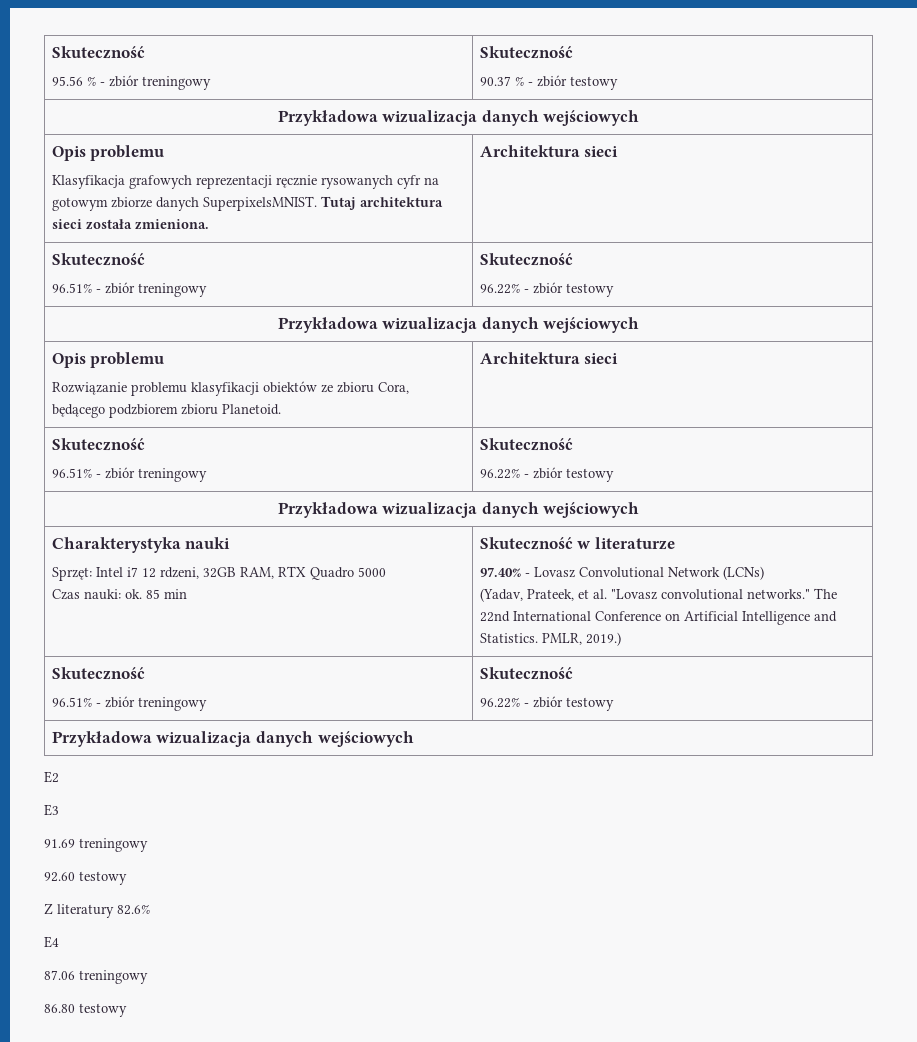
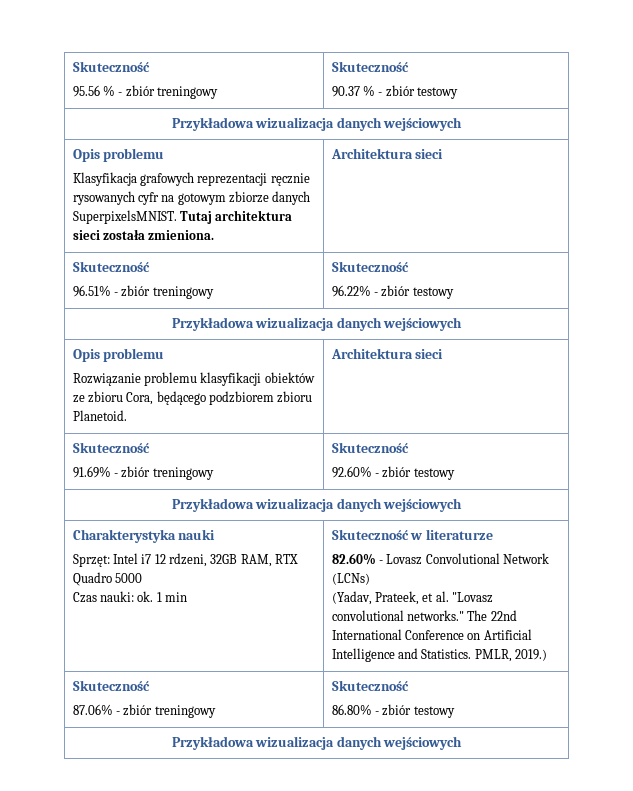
[51,467,207,482] [479,438,573,451] [479,468,520,479] 96.51% - zbiór treningowy | Skuteczność // 96.22% -> [72,466,214,480] [331,442,409,453] [331,466,372,478] 91.69% - zbiór treningowy | Skuteczność // 92.60%
[145,589,160,599] 85 -> [156,592,162,602] 1
[479,567,521,577] 97.40% -> [331,553,376,565] 82.60%
[51,696,207,711] [479,667,573,680] [479,696,614,711] [51,731,414,747] [44,771,59,783] [44,804,59,816] [44,838,148,852] [44,871,127,885] [44,903,150,918] [44,936,59,948] [44,970,148,984] [44,1003,127,1017] 96.51% - zbiór treningowy | Skuteczność // 96.22% - zbiór testowy // Przykładowa wizualizacja danych wejściowych // E2 // E3 // 91.69 treningowy // 92.60 testowy // Z literatury 82.6% // E4 // 87.06 treningowy // 86.80 testowy -> [72,704,216,718] [331,680,409,691] [331,704,455,718] [171,736,463,750] 87.06% - zbiór treningowy | Skuteczność // 86.80% - zbiór testowy // Przykładowa wizualizacja danych wejściowych

